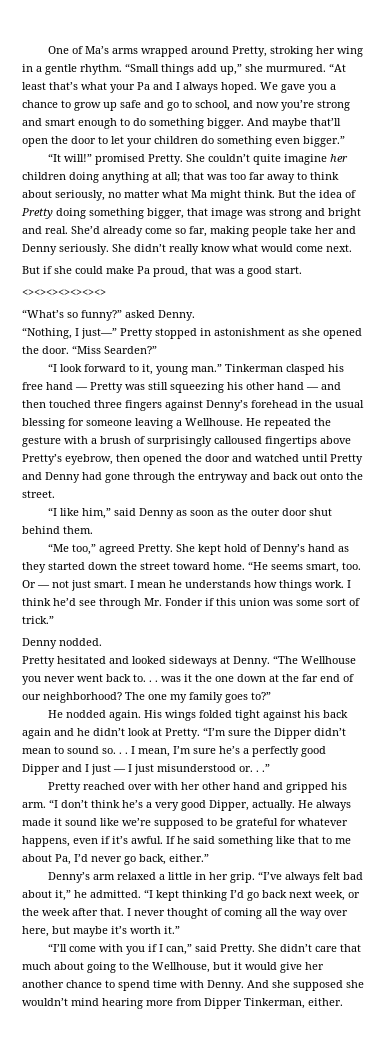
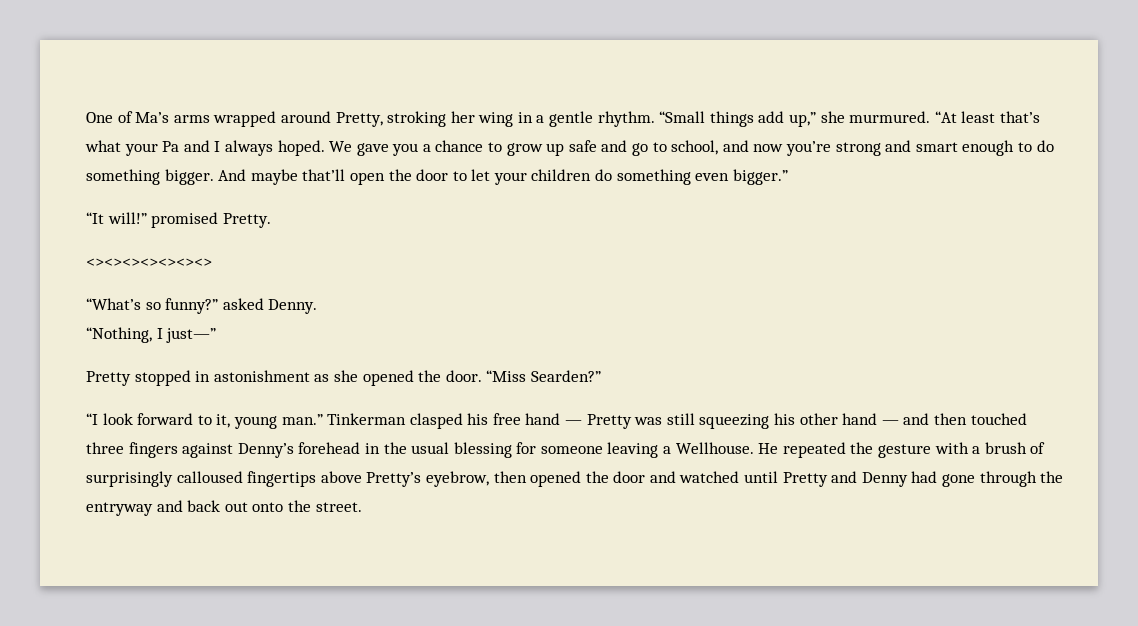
[186,154,349,165] [22,172,339,183] [22,190,356,201] [21,208,361,219] [22,226,356,237] [22,244,352,255] [22,266,302,277] She couldn’t quite imagine her children doing anything at all; that was too far away to think about seriously, no matter what Ma might think. But the idea of Pretty doing something bigger, that image was strong and bright and real. She’d already come so far, making people take her and Denny seriously. She didn’t really know what would come next. // But if she could make Pa proud, that was a good start. -> (271, 220) none
(117, 333) none -> (217, 335) //
[48,507,333,519] [22,526,93,534] [48,543,350,555] [22,561,361,573] [22,580,351,591] [22,598,360,609] [22,616,54,624] [22,638,102,649] [22,655,356,667] [22,674,354,685] [22,692,271,703] [48,710,349,721] [22,727,346,739] [22,746,326,757] [22,764,270,775] [48,782,348,793] [22,799,351,811] [22,818,348,829] [22,836,351,847] [22,854,209,865] [48,871,364,883] [22,889,360,901] [22,908,348,919] [22,926,180,937] [48,943,362,955] [22,962,324,973] [22,980,364,991] [22,998,343,1009] // “I like him,” said Denny as soon as the outer door shut behind them. // “Me too,” agreed Pretty. She kept hold of Denny’s hand as they started down the street toward home. “He seems smart, too. Or — not just smart. I mean he understands how things work. I think he’d see through Mr. Fonder if this union was some sort of trick.” // Denny nodded. // Pretty hesitated and looked sideways at Denny. “The Wellhouse you never went back to. . . was it the one down at the far end of our neighborhood? The one my family goes to?” // He nodded again. His wings folded tight against his back again and he didn’t look at Pretty. “I’m sure the Dipper didn’t mean to sound so. . . I mean, I’m sure he’s a perfectly good Dipper and I just — I just misunderstood or. . .” // Pretty reached over with her other hand and gripped his arm. “I don’t think he’s a very good Dipper, actually. He always made it sound like we’re supposed to be grateful for whatever happens, even if it’s awful. If he said something like that to me about Pa, I’d never go back, either.” // Denny’s arm relaxed a little in her grip. “I’ve always felt bad about it,” he admitted. “I kept thinking I’d go back next week, or the week after that. I never thought of coming all the way over here, but maybe it’s worth it.” // “I’ll come with you if I can,” said Pretty. She didn’t care that much about going to the Wellhouse, but it would give her another chance to spend time with Denny. And she supposed she wouldn’t mind hearing more from Dipper Tinkerman, either. -> (362, 507) none

